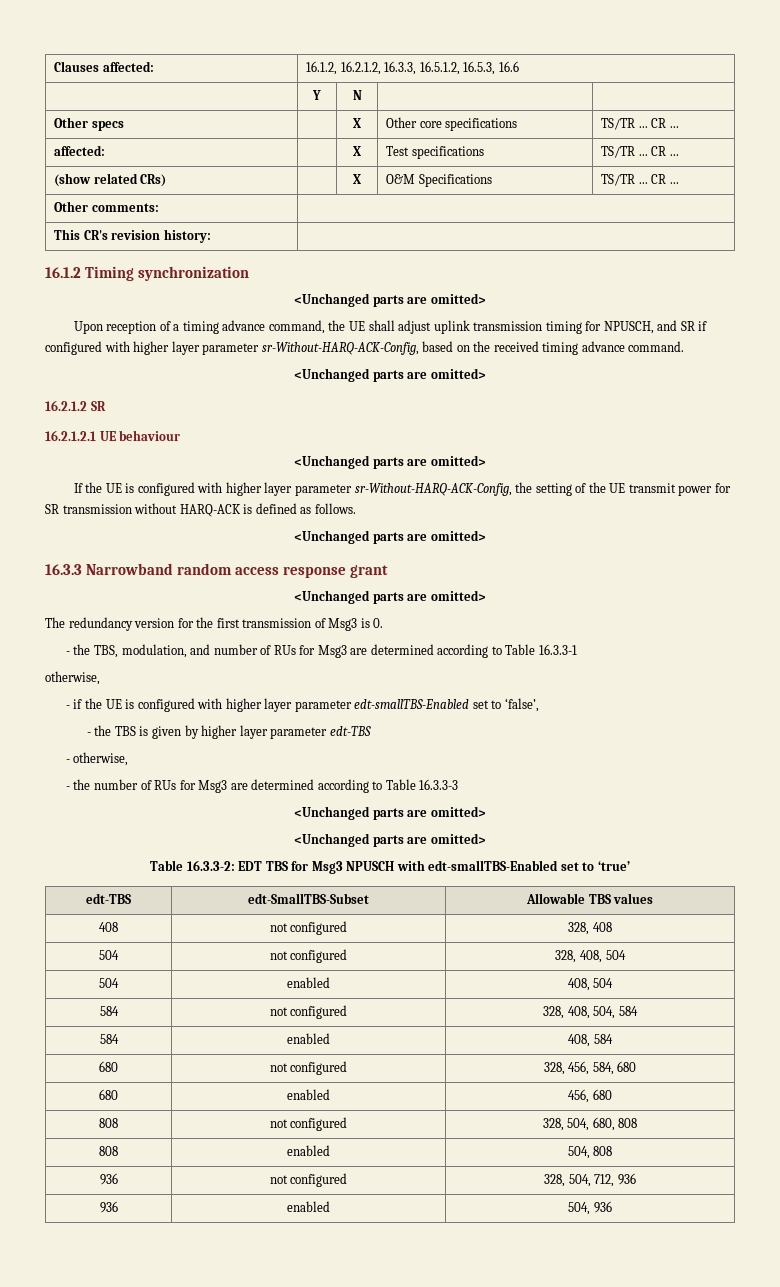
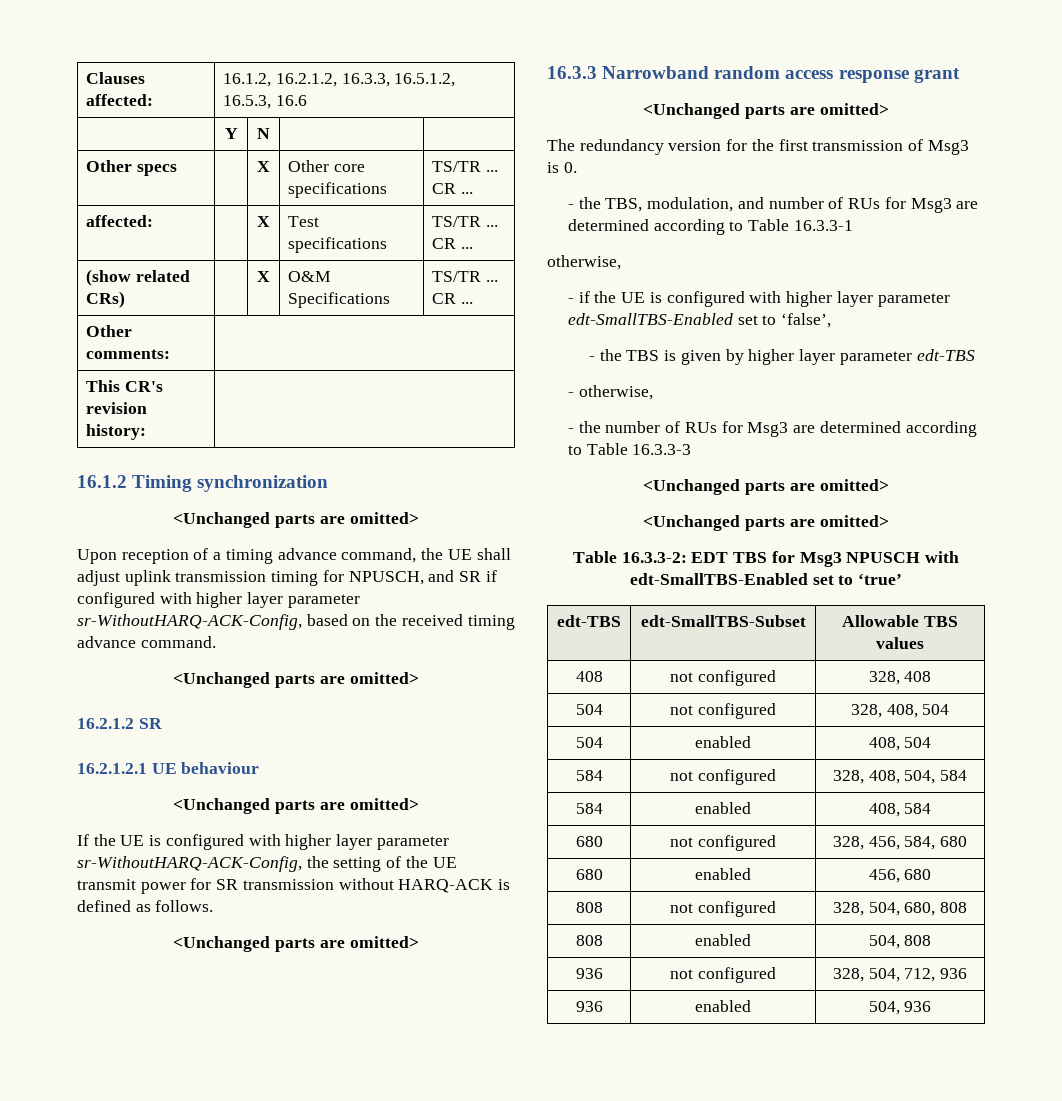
[261,342,419,355] sr-Without-HARQ-ACK-Config, -> [77,614,302,630] sr-WithoutHARQ-ACK-Config,
[354,483,512,496] sr-Without-HARQ-ACK-Config, -> [77,856,302,872] sr-WithoutHARQ-ACK-Config,
[354,699,470,709] edt-smallTBS-Enabled -> [568,313,734,325] edt-SmallTBS-Enabled
[428,860,559,871] edt-smallTBS-Enabled -> [629,573,808,585] edt-SmallTBS-Enabled

